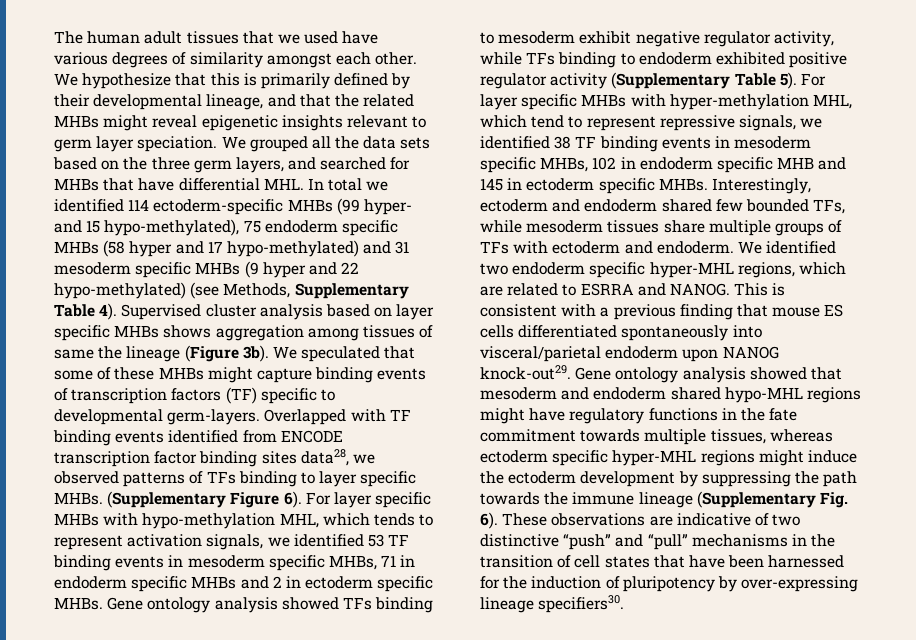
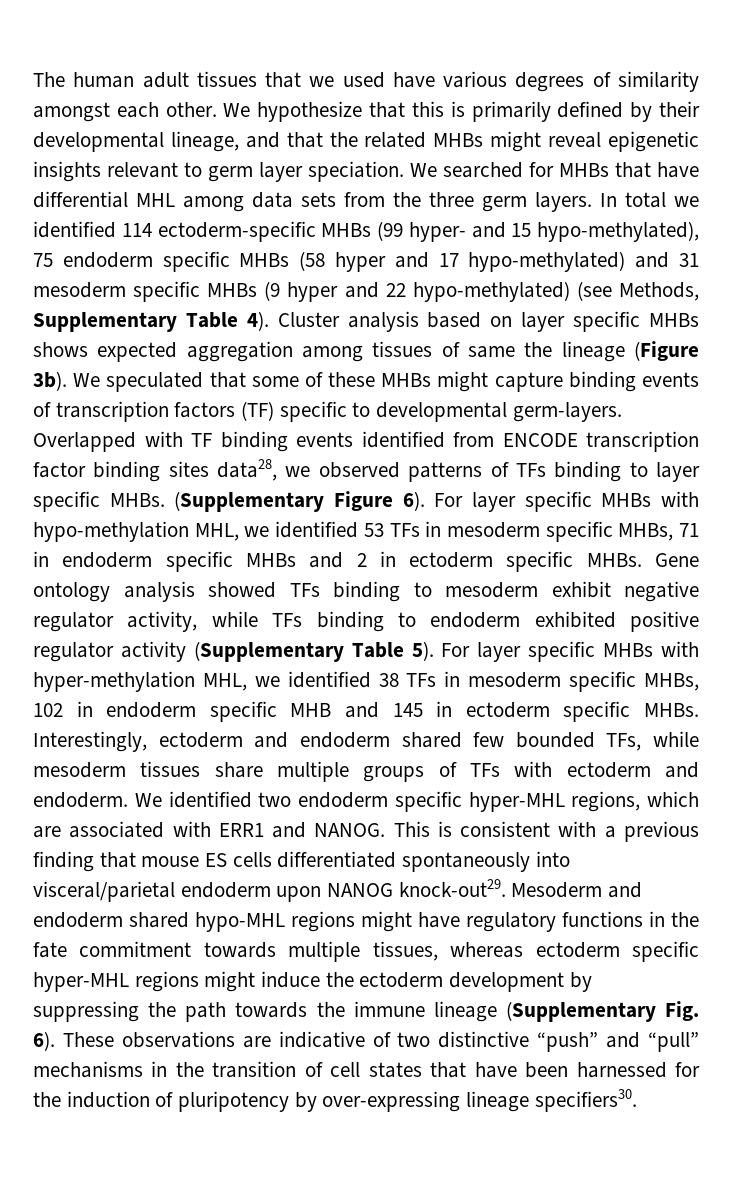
[249,136,431,152] [53,157,317,173] grouped all the data sets based on the three germ layers, and -> (437, 170) none
[263,178,304,190] MHL. -> [136,192,592,212] MHL among data sets from the three germ layers.
[121,304,257,320] Supervised cluster -> [277,312,340,327] Cluster
(212, 331) none -> [97,342,178,362] expected
[322,513,434,526] [54,534,410,550] [53,555,165,571] which tends to represent activation signals, we identified 53 TF binding events -> [244,521,420,538] we identified 53 TFs
[480,115,823,131] [480,136,711,152] which tend to represent repressive signals, we identified 38 TF binding events -> [254,671,437,688] we identified 38 TFs
[507,283,634,296] related to ESRRA -> [69,821,264,838] associated with ERR1
[575,367,842,383] [480,387,557,400] Gene ontology analysis showed that mesoderm -> [511,882,603,898] Mesoderm

